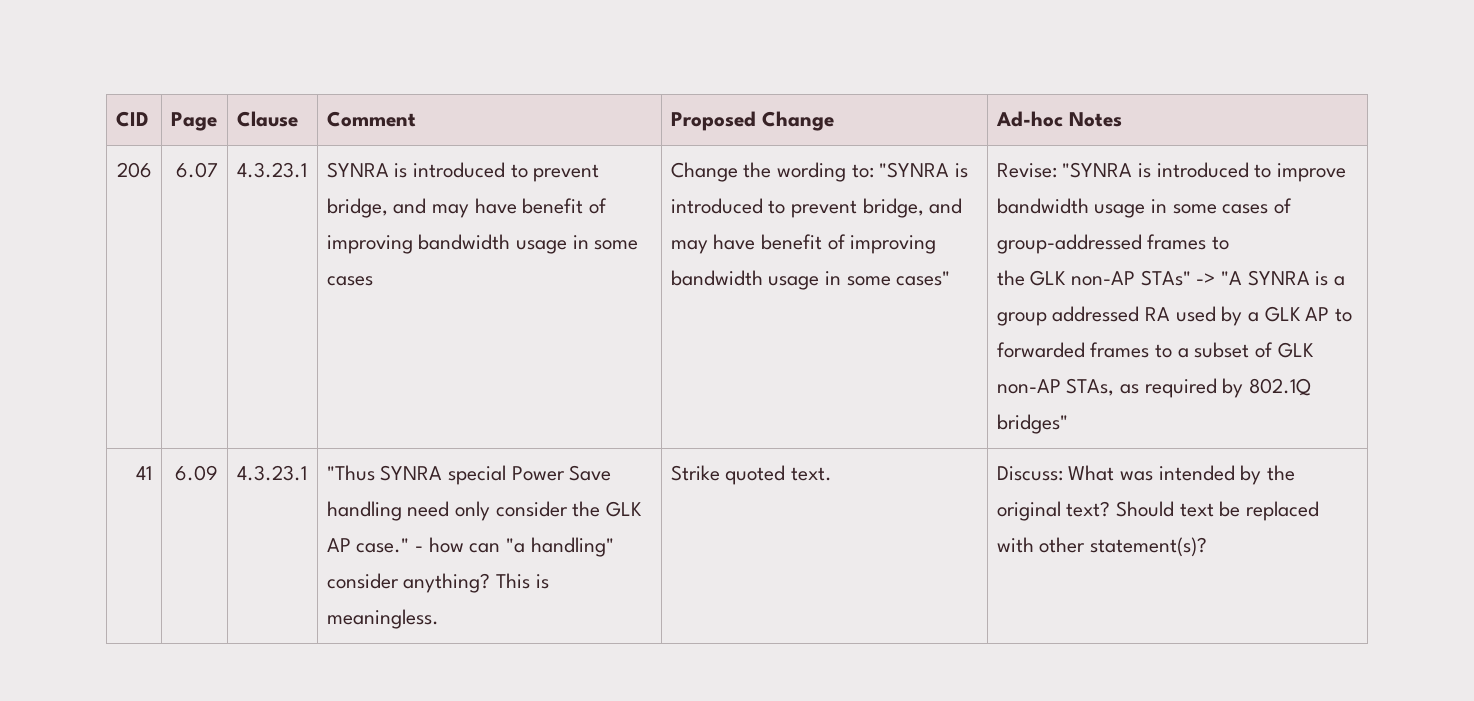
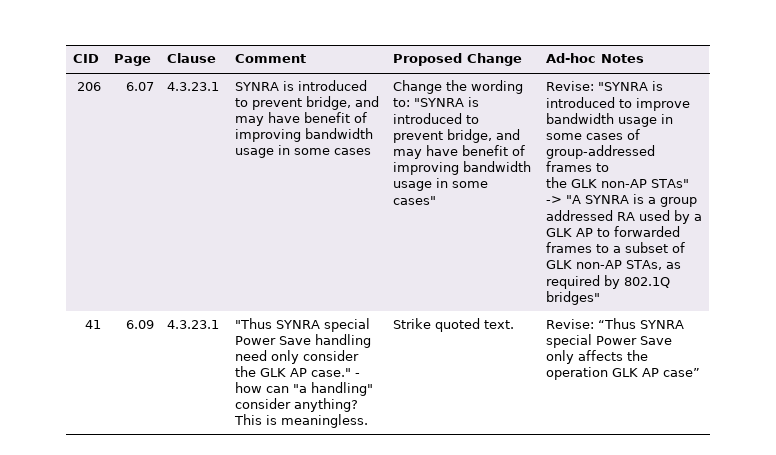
[996,465,1296,485] [996,501,1320,521] [996,537,1207,557] Discuss: What was intended by the original text? Should text be replaced with other statement(s)? -> [546,318,685,329] [546,334,673,348] [546,350,649,364] [546,367,701,380] Revise: “Thus SYNRA special Power Save only affects the operation GLK AP case”

